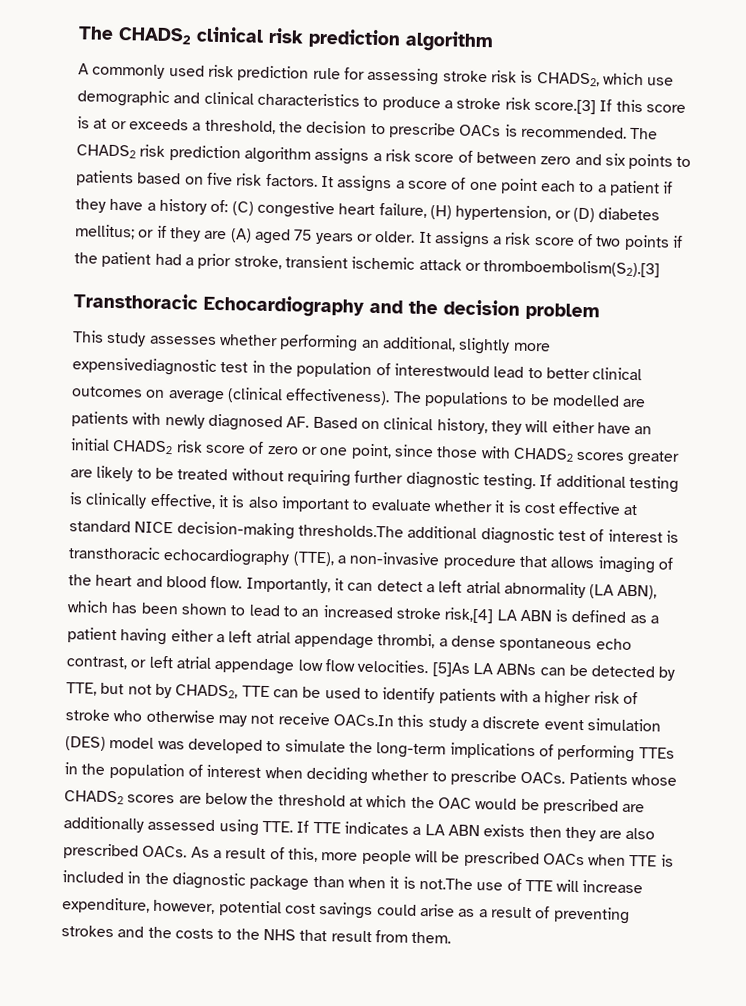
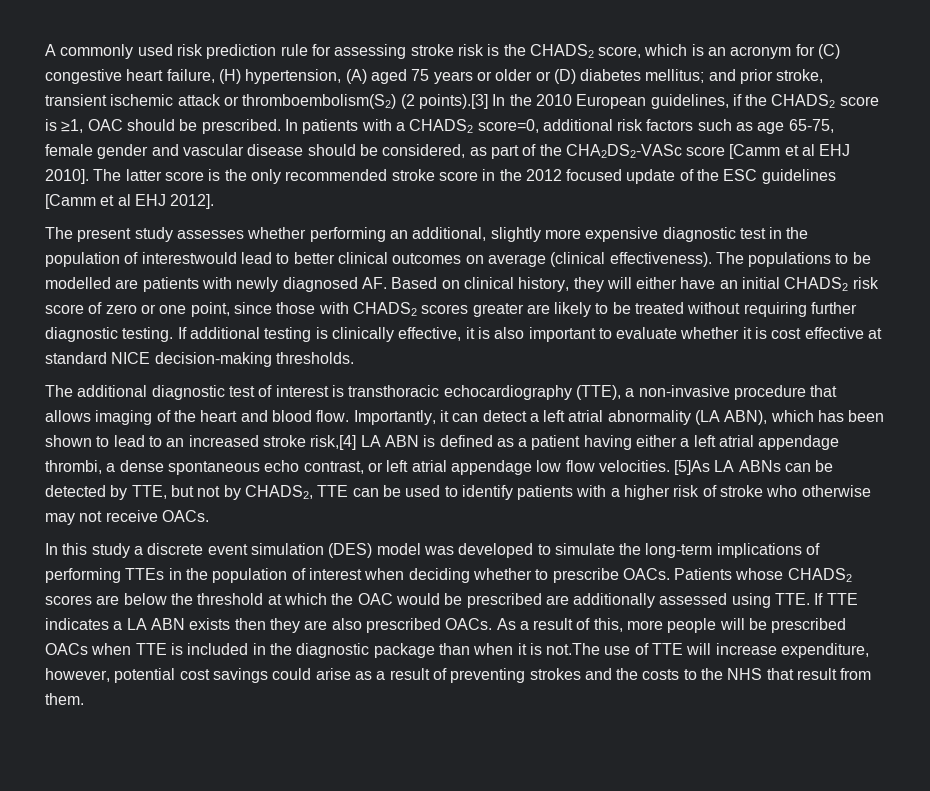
[78,26,494,53] The CHADS2 clinical risk prediction algorithm // -> (45, 50) none
[536,72,675,87] [77,89,686,115] [77,116,659,140] [76,144,692,170] [76,170,674,197] [75,198,229,215] CHADS2, which use demographic and clinical characteristics to produce a stroke risk score.[3] If this score is at or exceeds a threshold, the decision to prescribe OACs is recommended. The CHADS2 risk prediction algorithm assigns a risk score of between zero and six points to patients based on five risk factors. It assigns a score of one point each to a patient if they have a history of: -> [503,44,815,59] the CHADS2 score, which is an acronym for
[554,207,661,223] [75,224,228,242] or (D) diabetes mellitus; or if they are -> (342, 76) none
[375,230,684,251] [74,251,194,268] older. It assigns a risk score of two points if the patient had a -> [495,69,736,84] older or (D) diabetes mellitus; and
[483,259,661,278] [73,292,600,321] [73,330,104,343] thromboembolism(S2).[3] // Transthoracic Echocardiography and the decision problem // This -> [242,94,879,109] [45,119,834,134] [45,144,851,159] [45,169,836,184] [45,194,215,209] [45,227,132,242] thromboembolism(S2) (2 points).[3] In the 2010 European guidelines, if the CHADS2 score is ≥1, OAC should be prescribed. In patients with a CHADS2 score=0, additional risk factors such as age 65-75, female gender and vascular disease should be considered, as part of the CHA2DS2-VASc score [Camm et al EHJ 2010]. The latter score is the only recommended stroke score in the 2012 focused update of the ESC guidelines [Camm et al EHJ 2012]. // The present
[72,357,217,376] expensivediagnostic -> [585,227,736,242] expensive diagnostic
[297,524,404,538] thresholds.The -> [275,352,354,364] [45,385,73,397] thresholds. // The
[332,714,394,727] OACs.In -> [161,510,209,522] [45,543,58,555] OACs. // In

